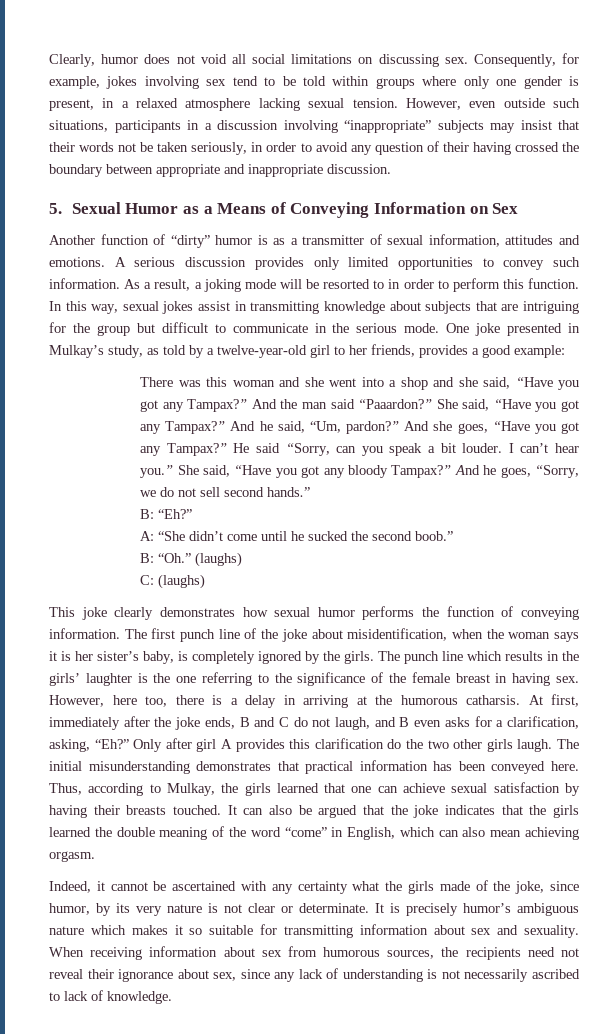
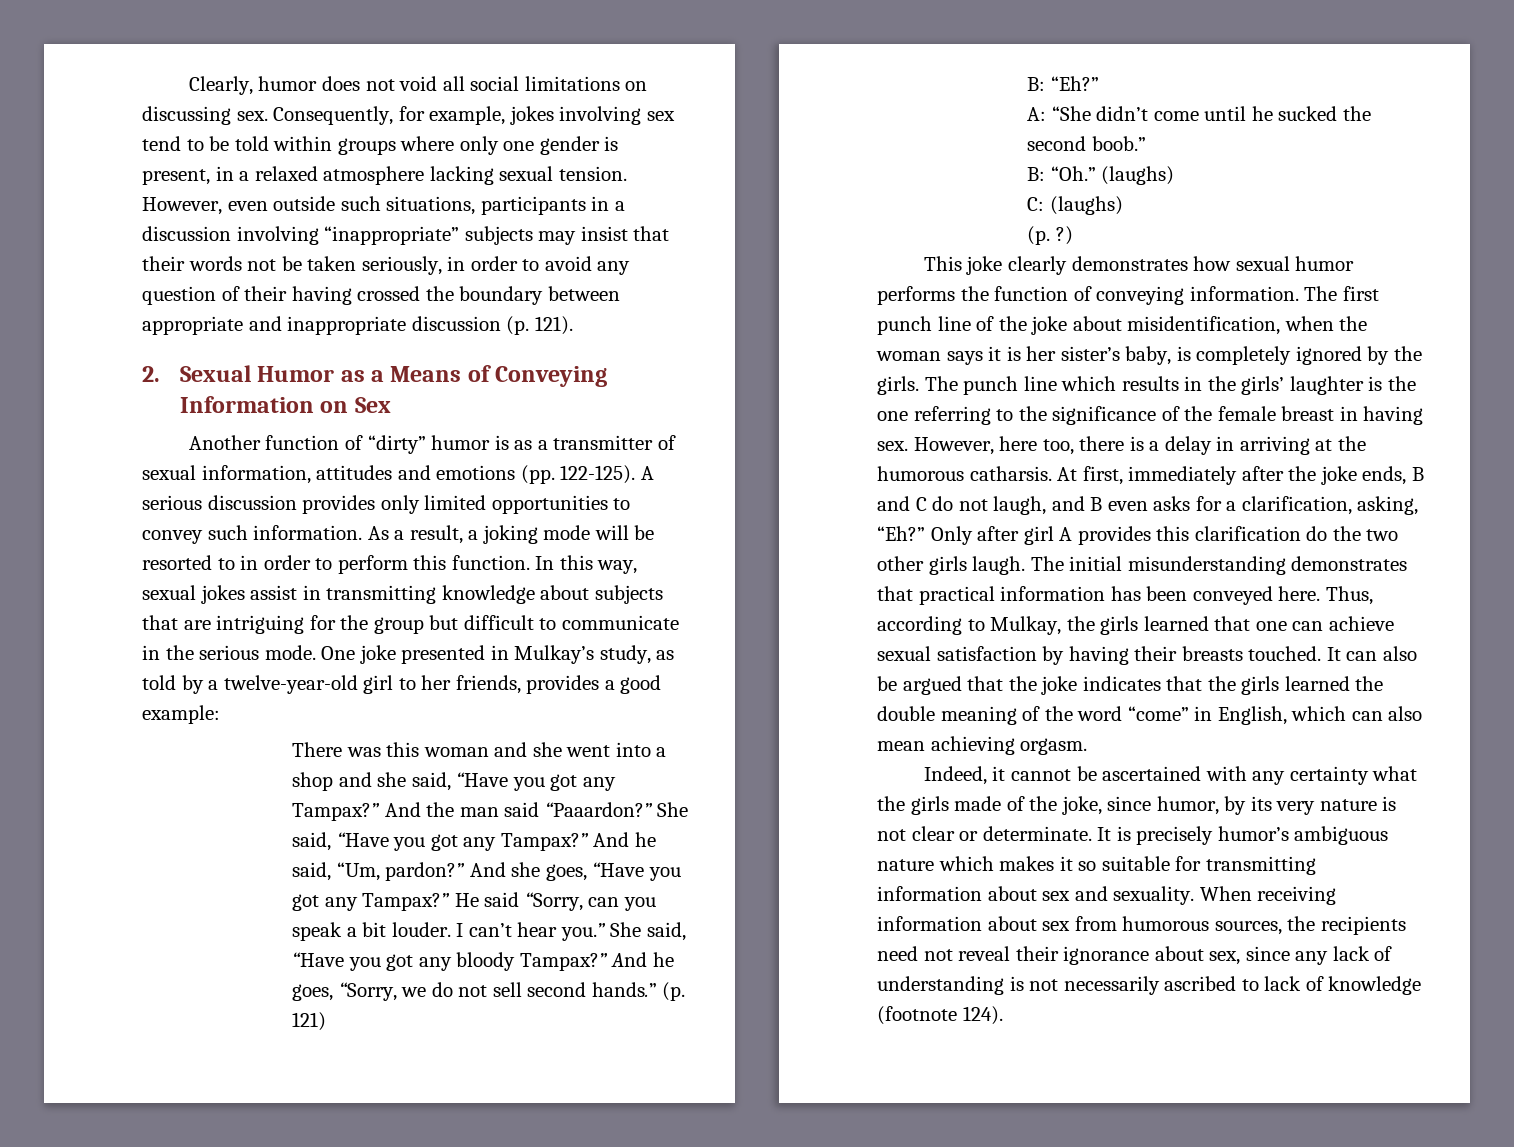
[327,164,391,174] [49,203,62,214] discussion. // 5. -> [411,316,573,335] [142,366,160,382] discussion (p. 121). // 2.
[49,257,105,267] emotions. -> [436,465,636,484] emotions (pp. 122-125).
(311, 492) none -> [662,982,686,1001] [292,1012,327,1031] (p. 121)
(206, 581) none -> [1027,226,1073,245] // (p. ?)
[107,991,172,1004] knowledge. -> [1328,976,1422,995] [877,1006,1003,1025] knowledge (footnote 124).

